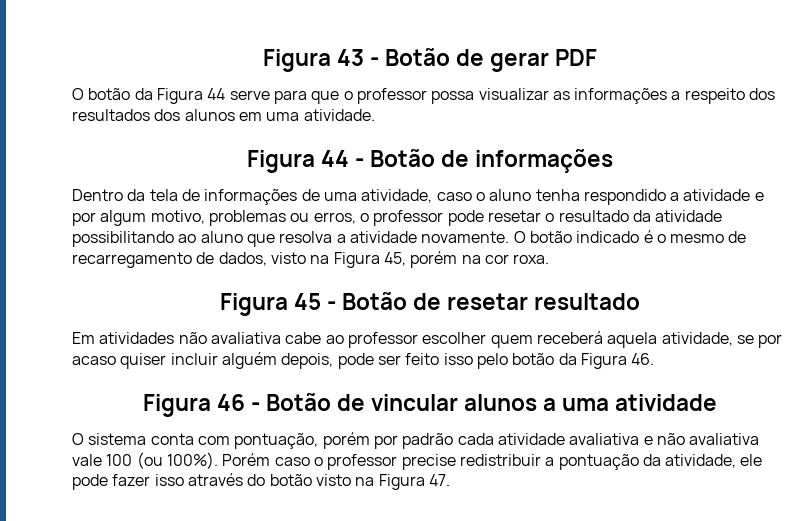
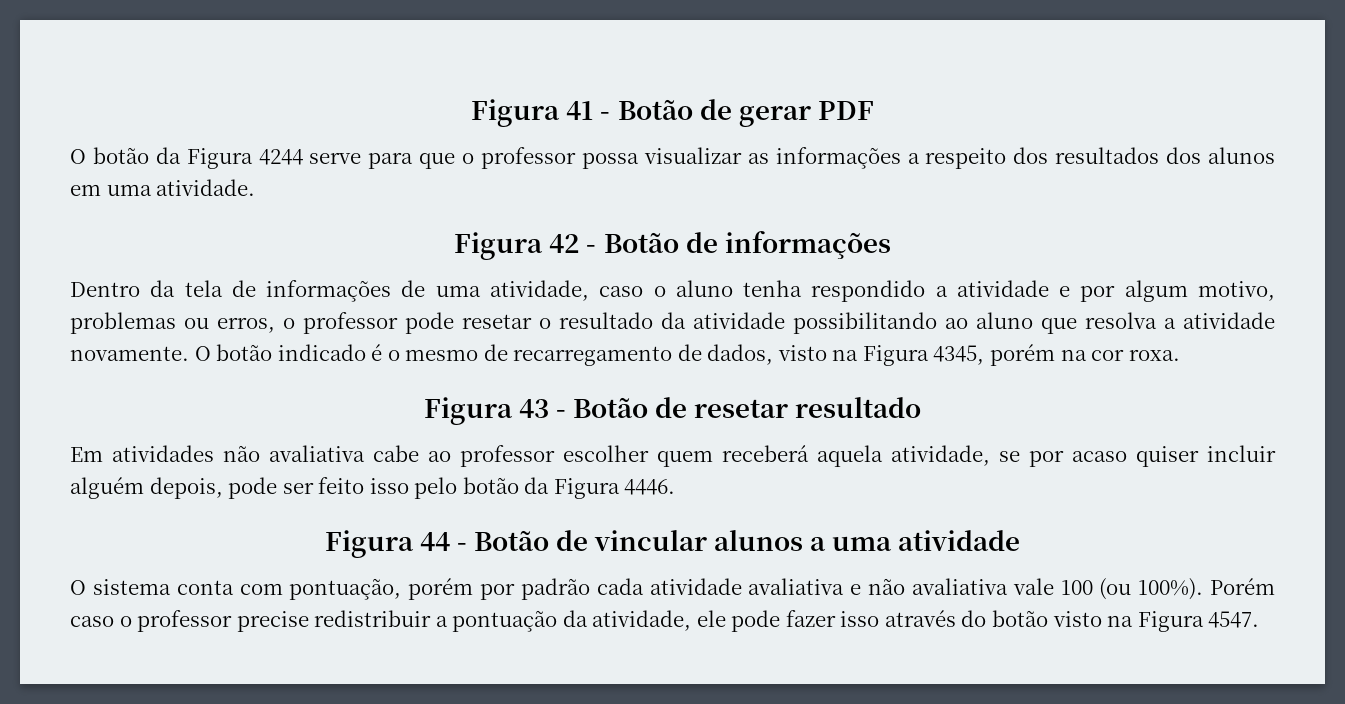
[262,49,364,72] Figura 43 -> [471,99,594,127] Figura 41
[207,88,226,100] 44 -> [258,149,303,165] 4244
[320,150,349,167] 44 -> [549,234,580,253] 42
[383,252,406,266] 45, -> [933,345,985,365] 4345,
[293,293,321,310] 45 -> [518,399,549,418] 43
[631,353,655,365] [142,394,245,417] 46. // Figura 46 -> [624,479,676,495] [324,530,450,558] 4446. // Figura 44
[428,474,450,486] 47. -> [1208,611,1260,628] 4547.

